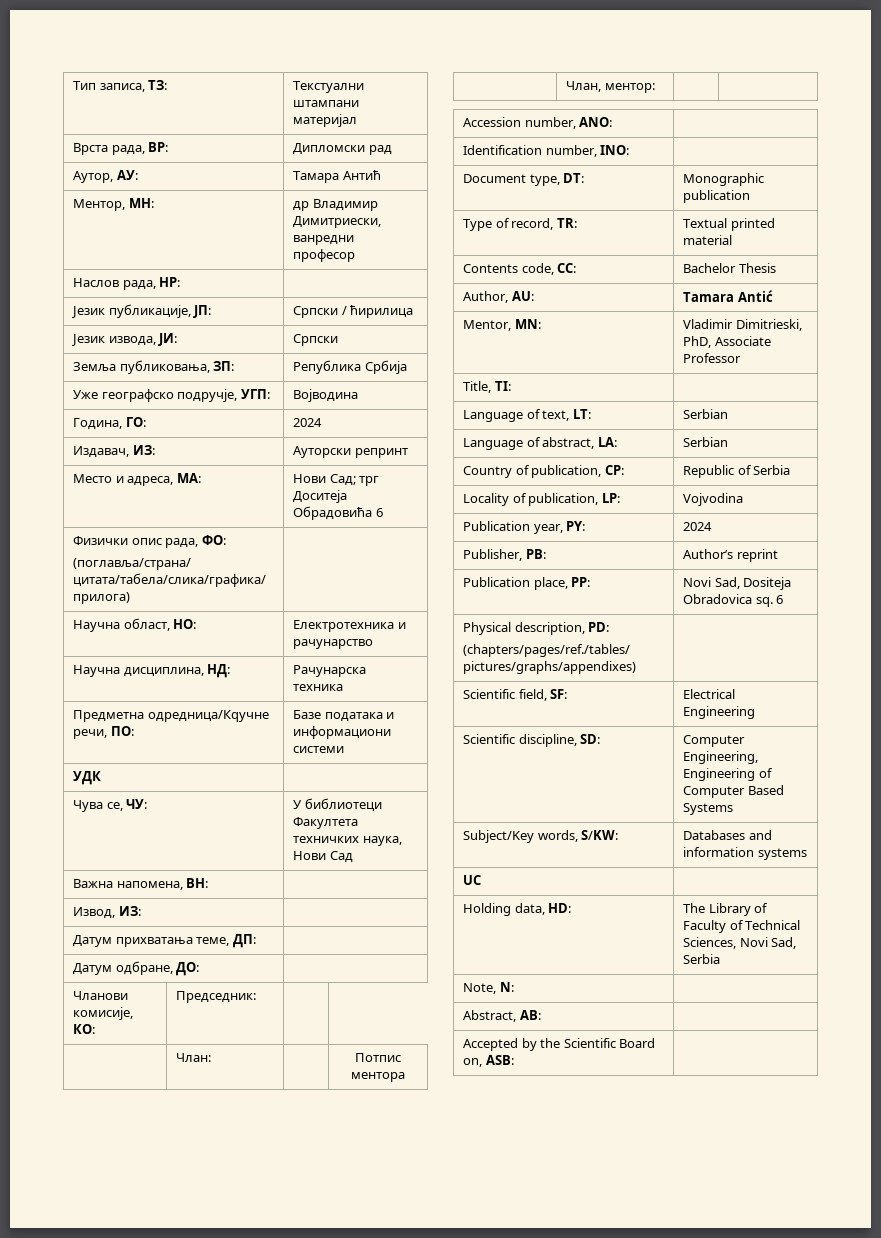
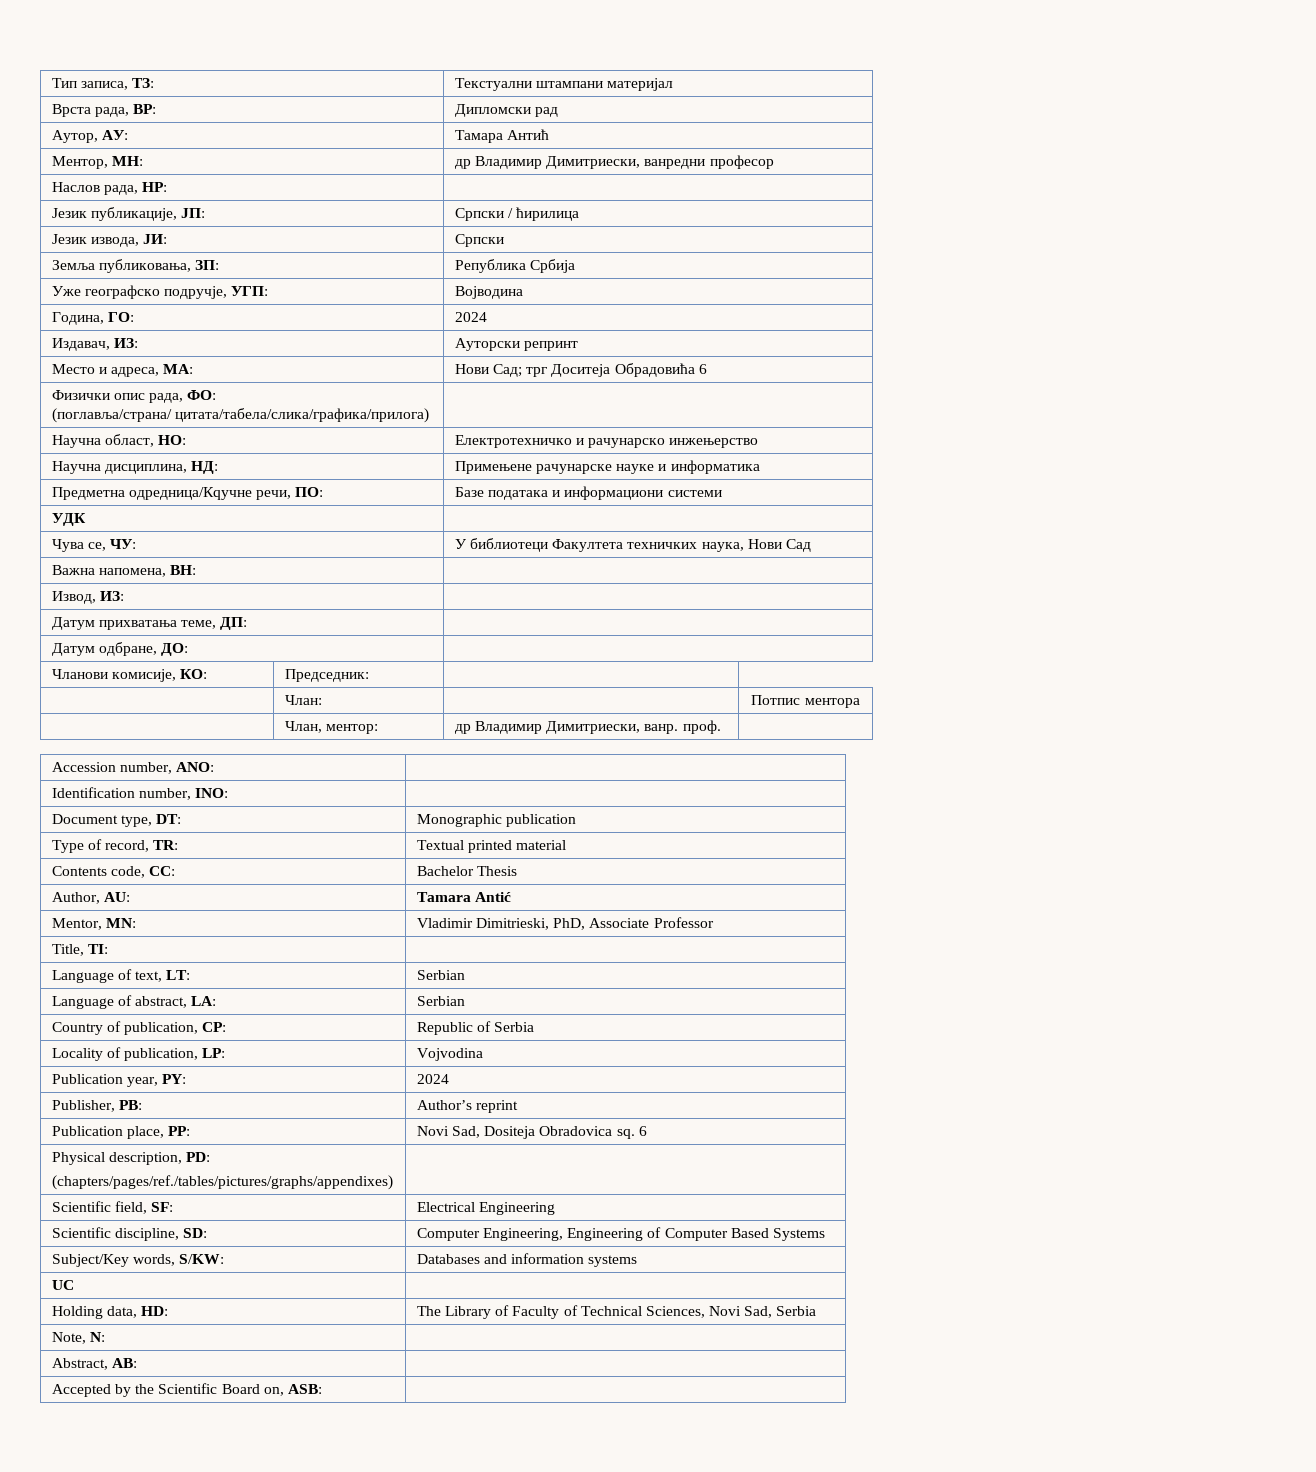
[293,620,406,632] [293,639,374,649] Електротехника и рачунарство -> [454,435,759,448] Електротехничко и рачунарско инжењерство
[293,665,367,677] [293,684,344,691] Рачунарска техника -> [454,460,760,474] Примењене рачунарске науке и информатика
(655, 88) none -> [454,720,721,734] др Владимир Димитриески, ванр. проф.

